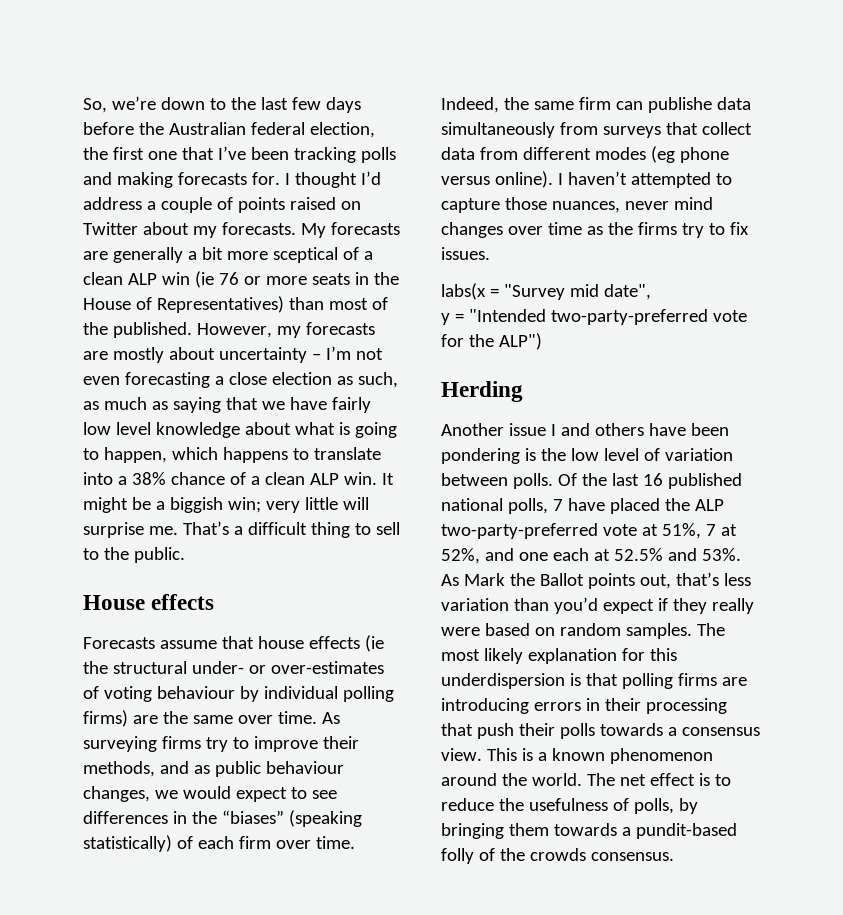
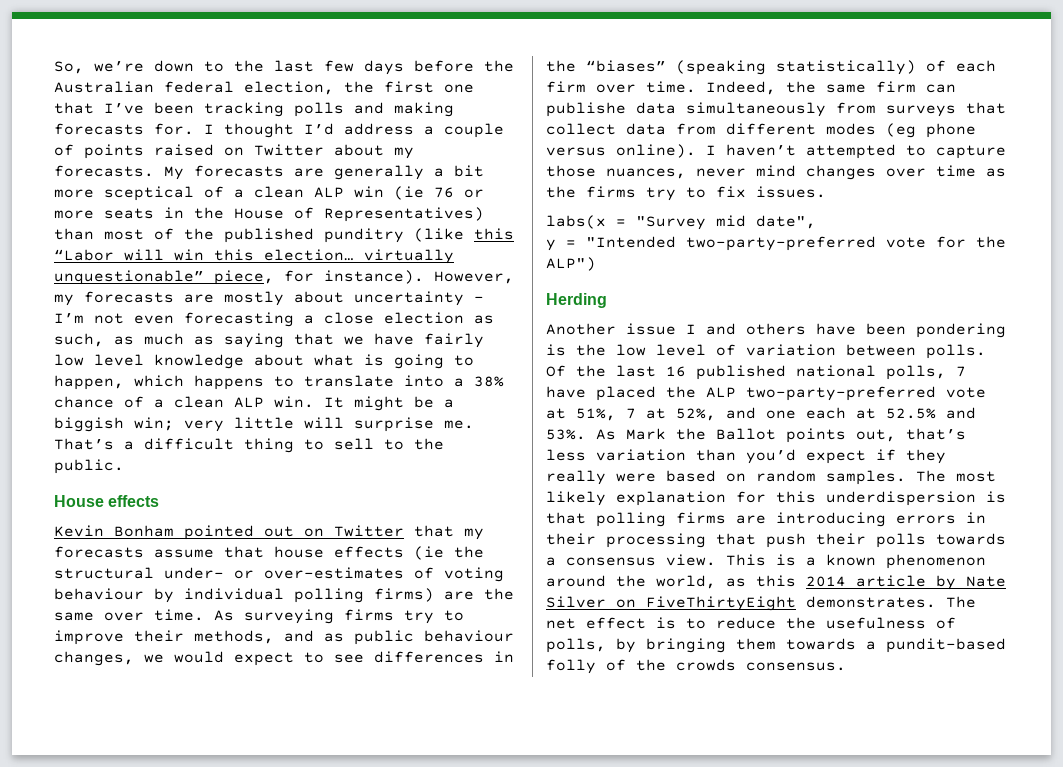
[112,322,192,338] published. -> [224,228,514,243] [54,249,454,264] [54,270,424,285] published punditry (like this “Labor will win this election… virtually unquestionable” piece, for instance).
[83,637,155,649] Forecasts -> [54,525,484,540] [54,546,144,558] Kevin Bonham pointed out on Twitter that my forecasts
[531,773,582,786] world. -> [656,575,1006,590] [546,596,936,611] world, as this 2014 article by Nate Silver on FiveThirtyEight demonstrates.

